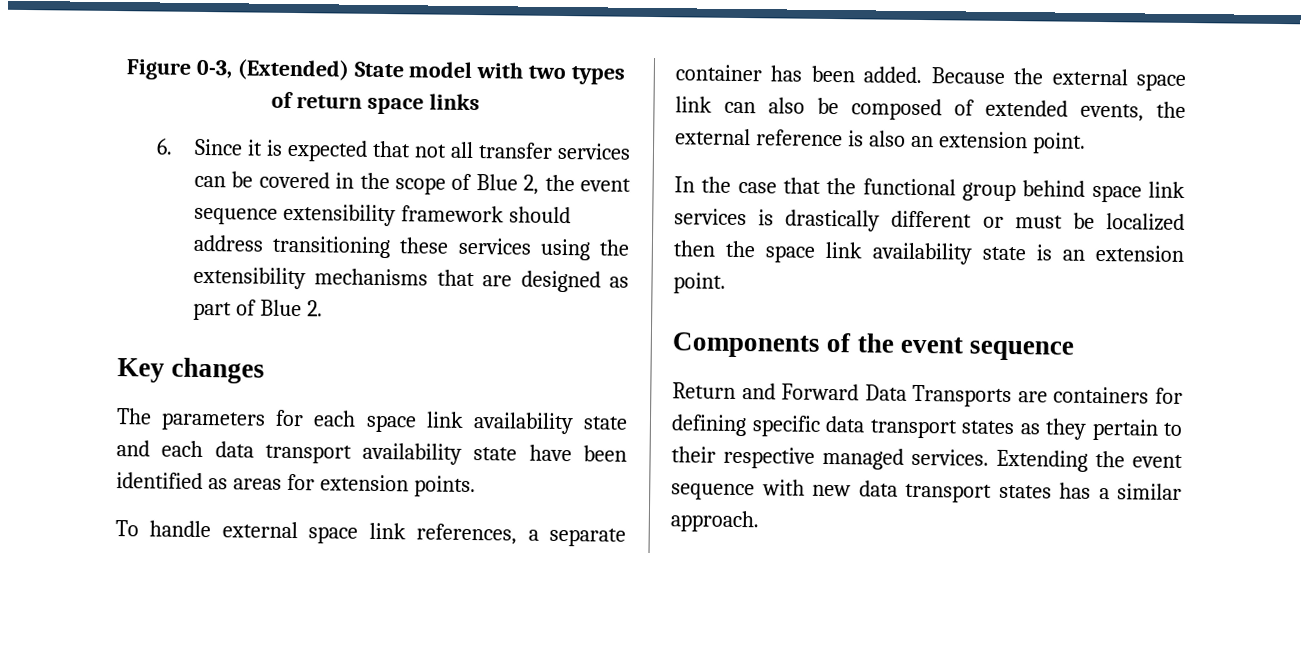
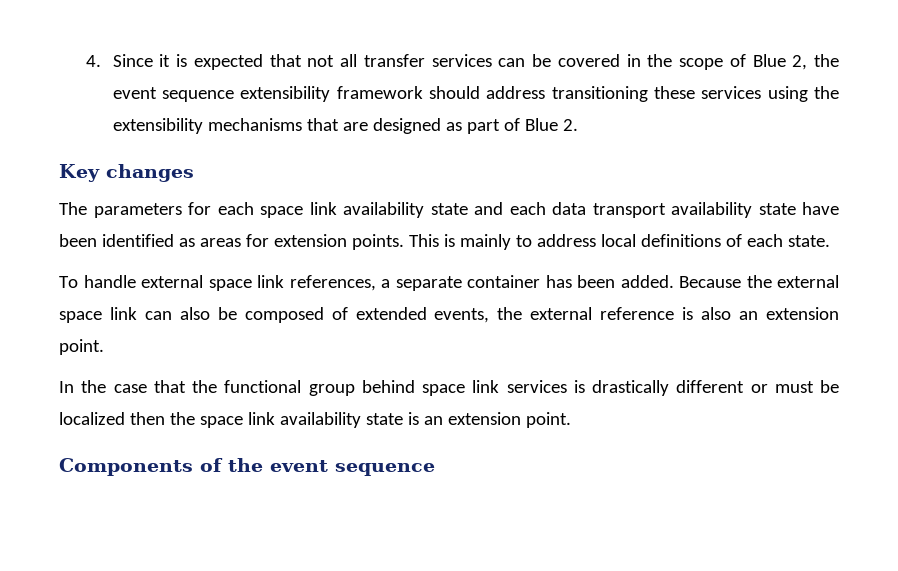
[125,58,626,85] [271,91,480,115] [156,138,174,155] Figure 0-3, (Extended) State model with two types of return space links // 6. -> [85,55,101,67] 4.
(476, 486) none -> [408,234,830,250] This is mainly to address local definitions of each state.
[672,382,1183,408] [671,414,1182,441] [671,446,1183,472] [671,479,1182,503] [670,510,759,533] // Return and Forward Data Transports are containers for defining specific data transport states as they pertain to their respective managed services. Extending the event sequence with new data transport states has a similar approach. -> (435, 469) none

